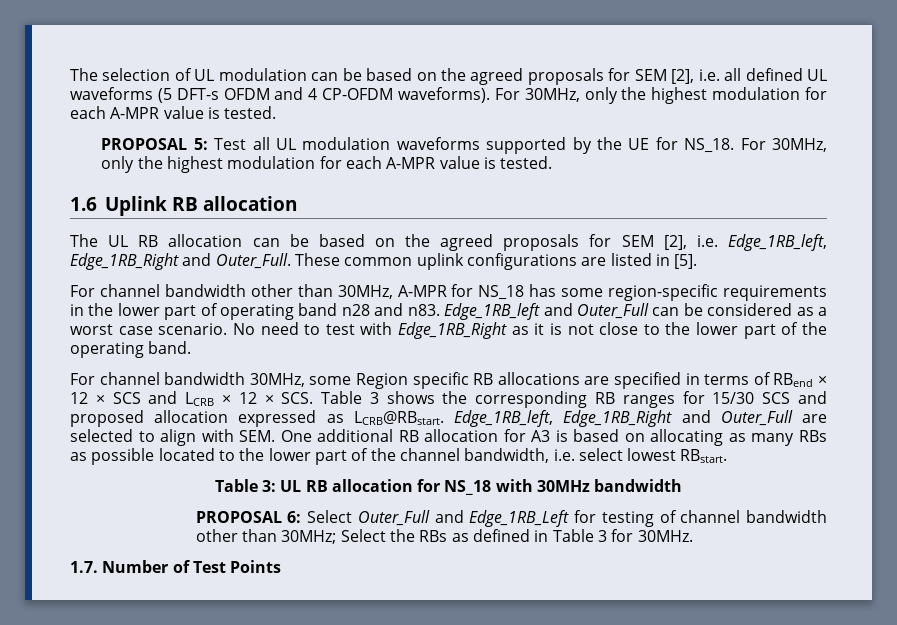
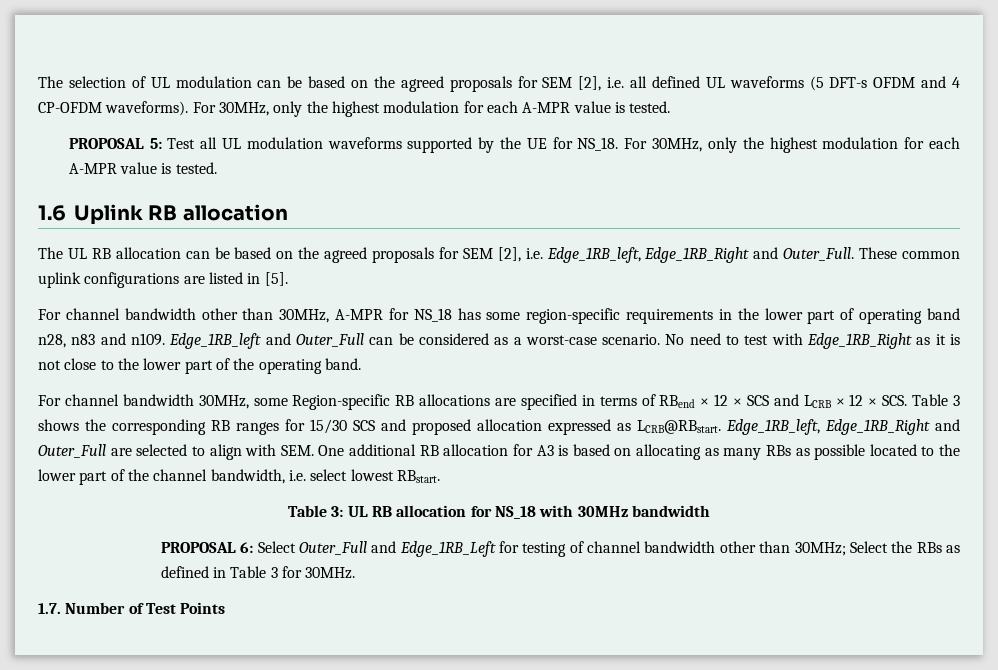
[341,303,440,316] n28 and n83. -> [38,333,165,348] n28, n83 and n109.
[70,324,153,335] worst case -> [525,335,597,345] worst-case
[356,372,469,389] Region specific -> [292,394,391,410] Region-specific

